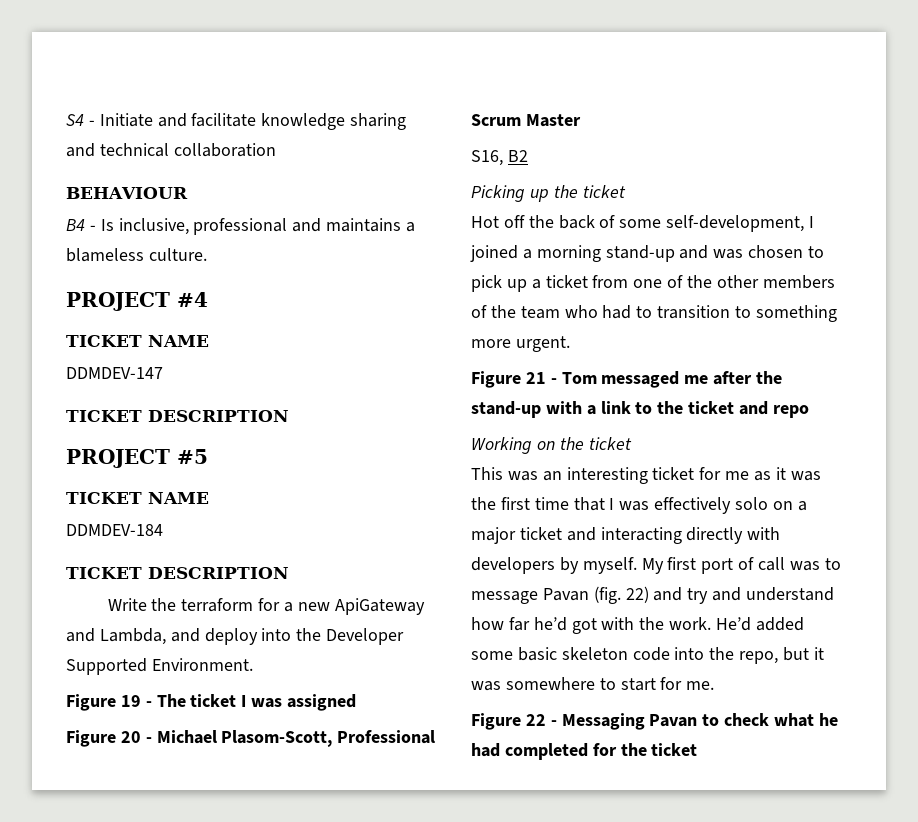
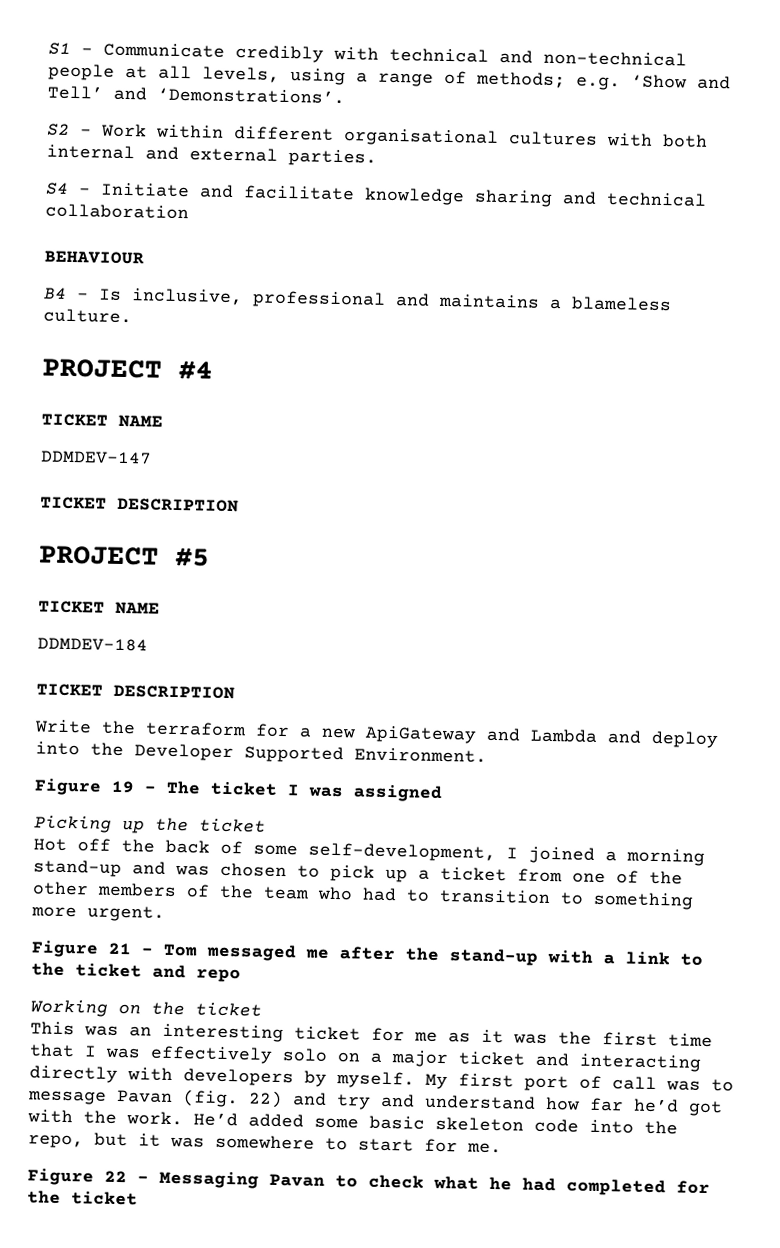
(66, 120) none -> [48,42,687,67] [48,63,731,91] [47,85,345,105] [47,123,708,148] [46,144,377,167] S1 - Communicate credibly with technical and non-technical people at all levels, using a range of methods; e.g. ‘Show and Tell’ and ‘Demonstrations’. // S2 - Work within different organisational cultures with both internal and external parties. //
[99,628,166,645] Lambda, -> [530,728,598,743] Lambda
[66,730,436,747] [471,114,581,127] [471,150,528,166] // Figure 20 - Michael Plasom-Scott, Professional Scrum Master // S16, B2 -> (442, 793) none

